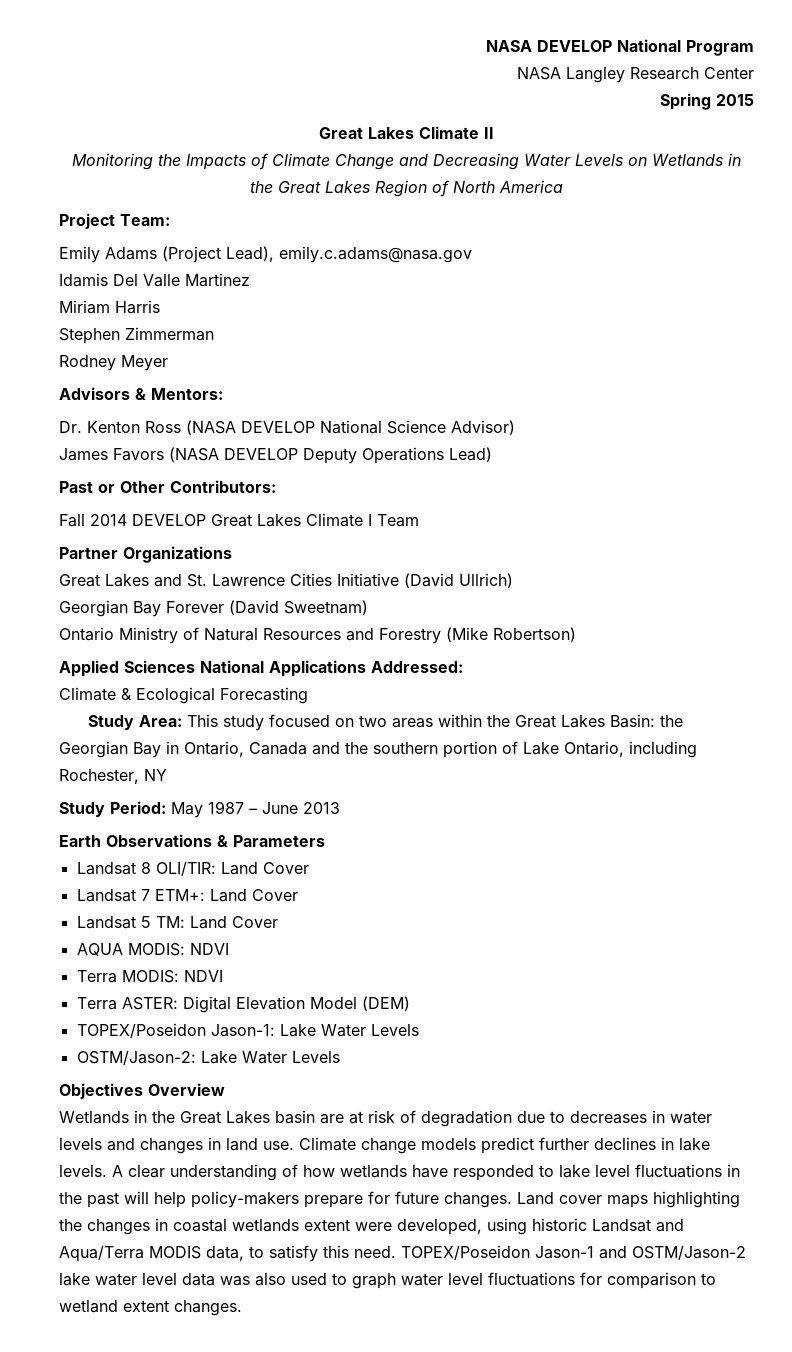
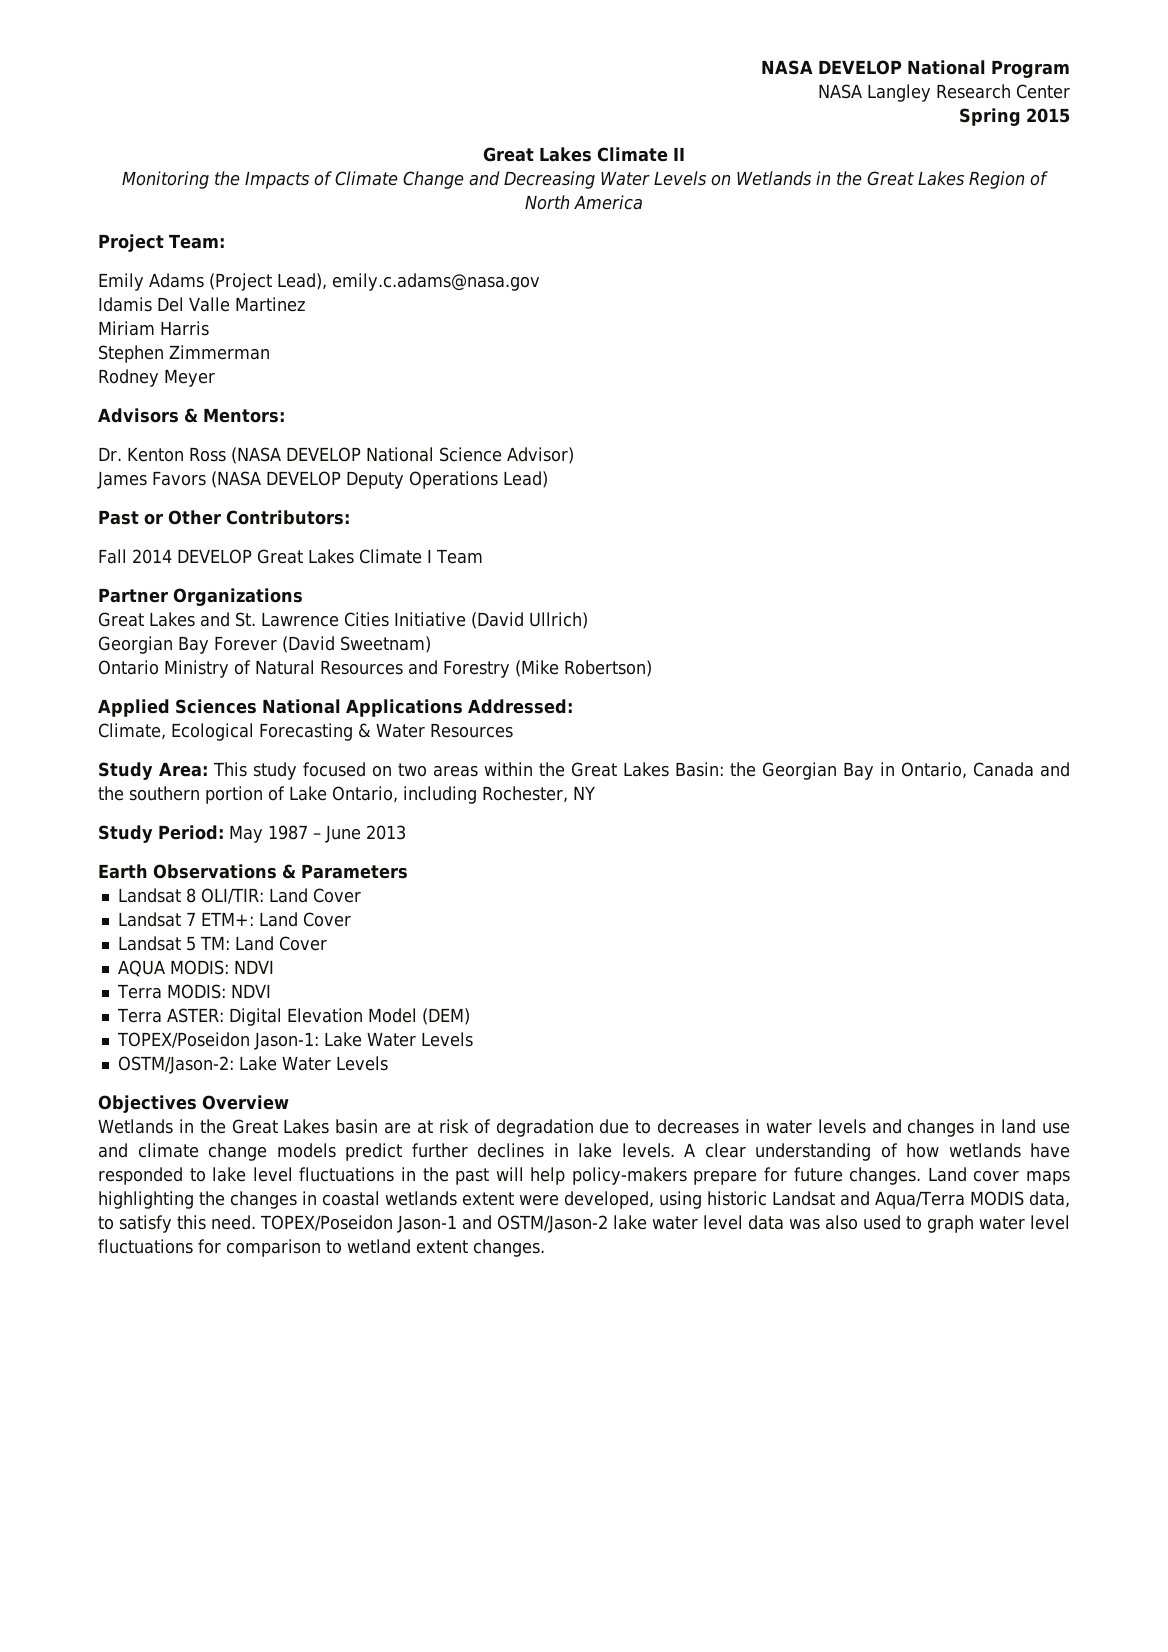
[59,687,132,701] Climate & -> [98,723,166,740] Climate,
(308, 695) none -> [358,723,513,738] & Water Resources
[263,1137,356,1151] use. Climate -> [1042,1122,1071,1134] [98,1143,199,1158] use and climate

